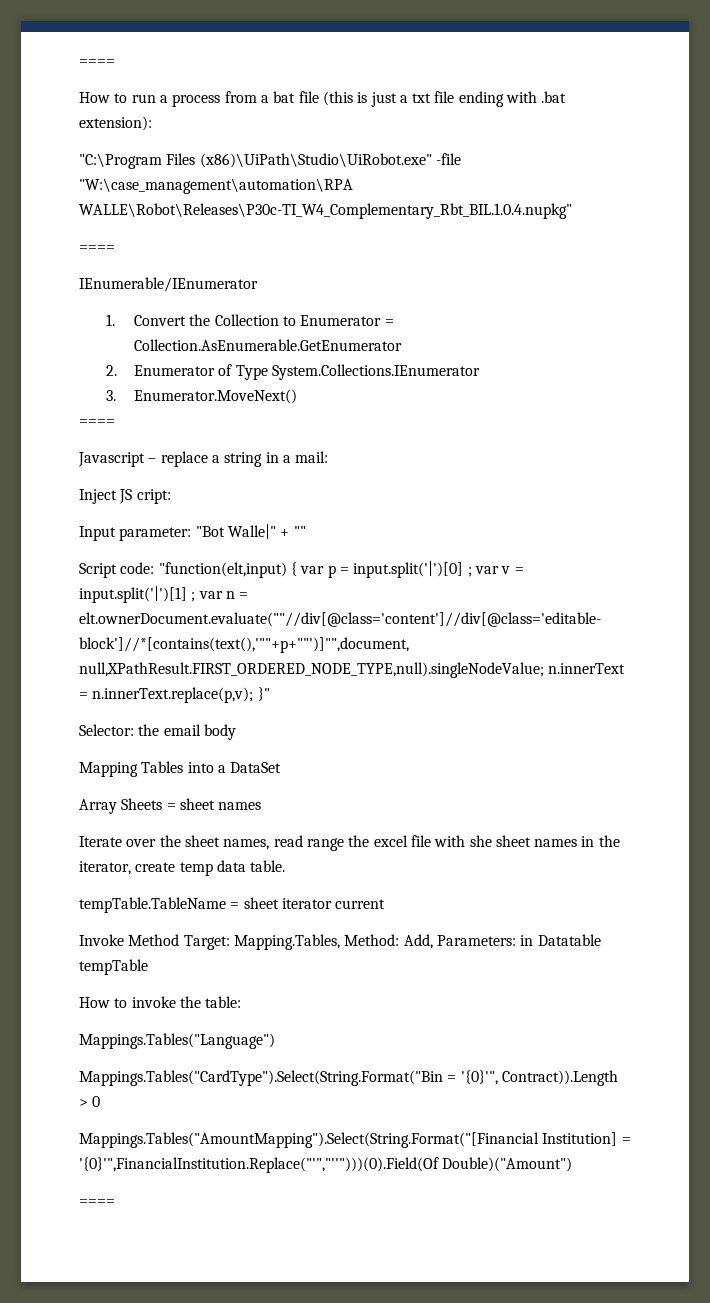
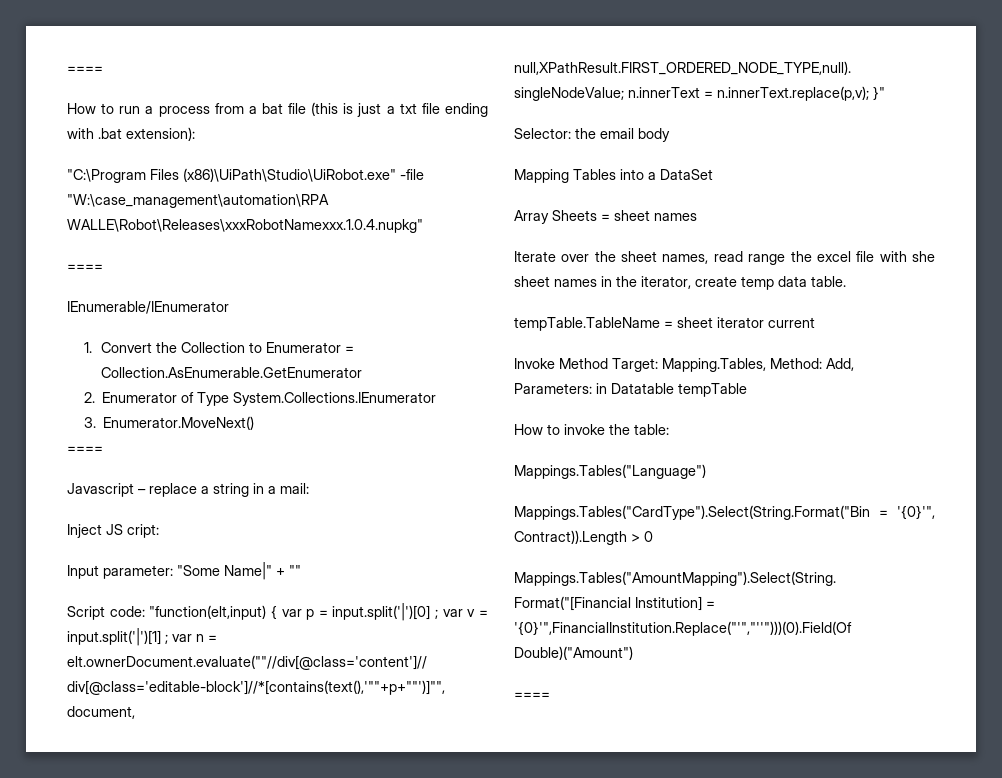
[79,203,572,219] WALLE\Robot\Releases\P30c-TI_W4_Complementary_Rbt_BIL.1.0.4.nupkg" -> [67,219,423,233] WALLE\Robot\Releases\xxxRobotNamexxx.1.0.4.nupkg"
[195,524,276,539] "Bot Walle|" -> [177,562,272,580] "Some Name|"

